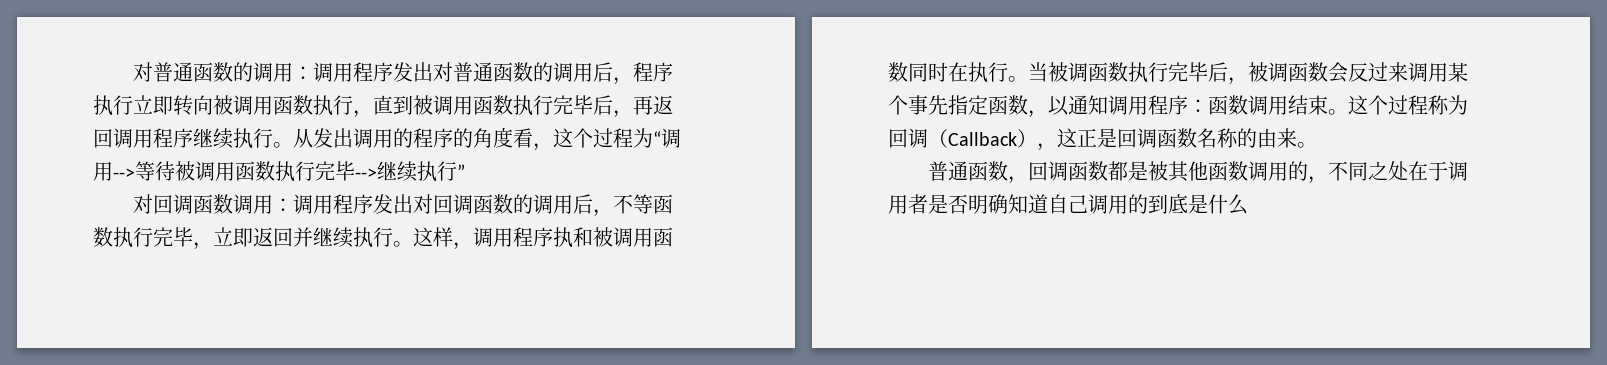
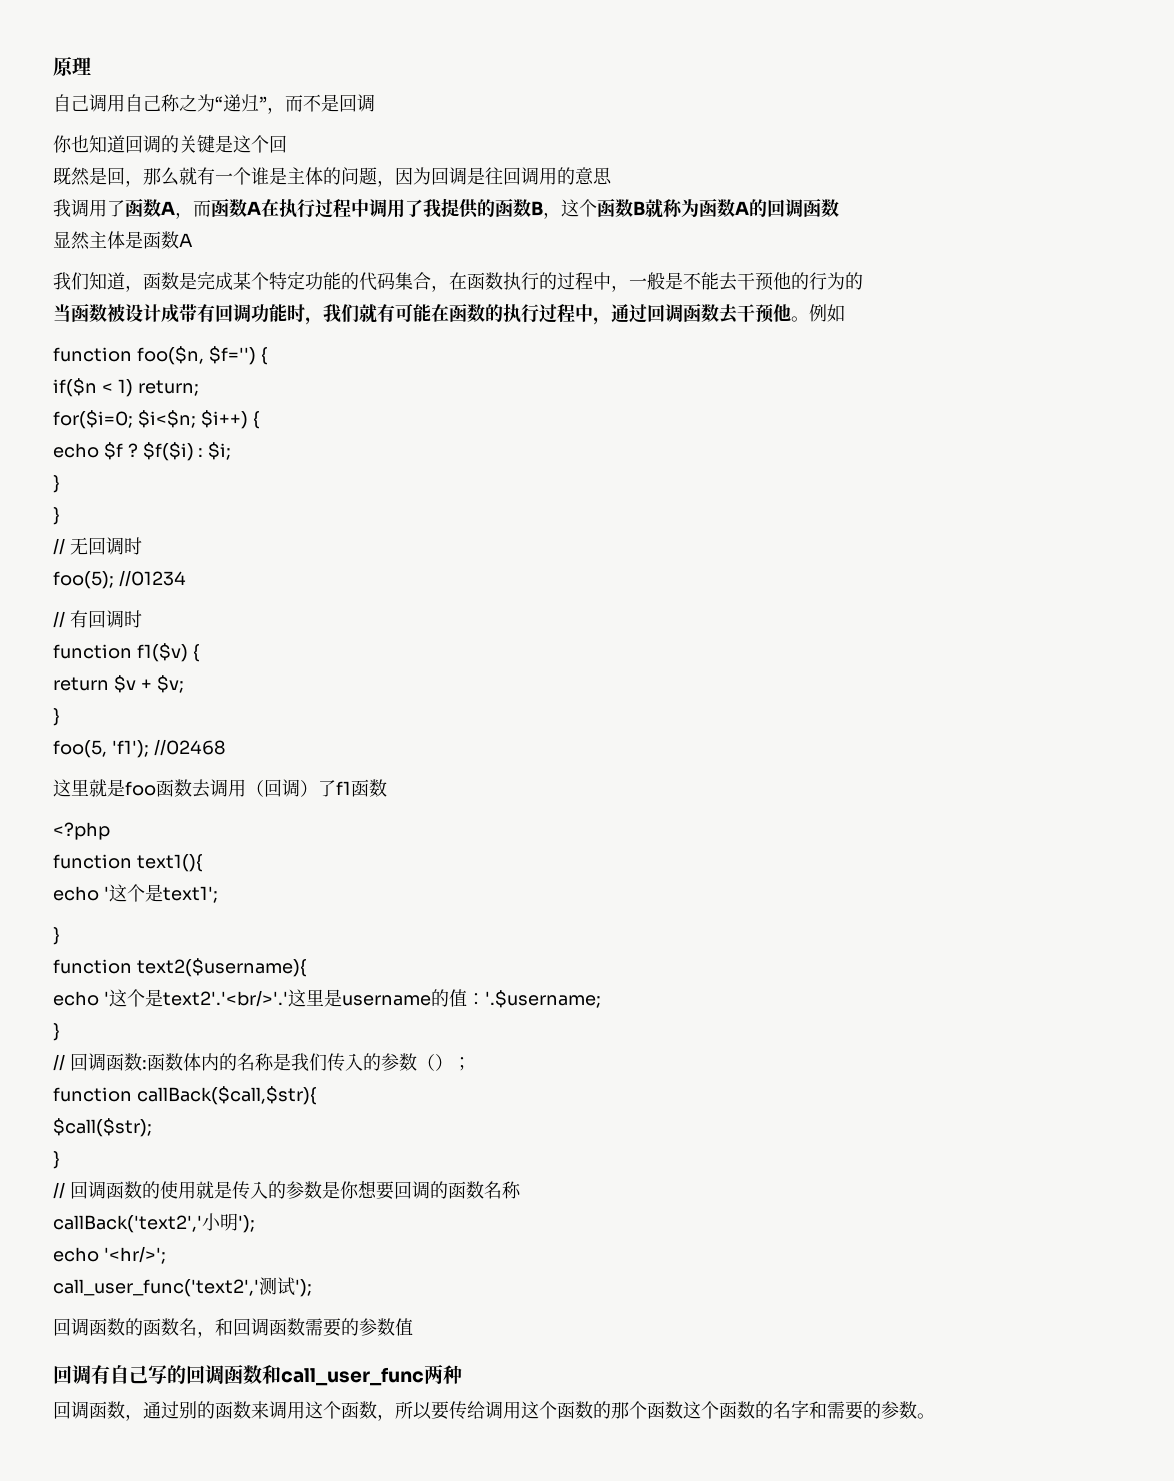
[133,62,674,85] [93,95,673,118] [93,127,681,151] [93,161,465,182] [133,194,674,217] [93,227,673,250] [888,62,1468,85] [888,95,1468,118] [888,128,1317,151] [928,161,1469,184] [888,194,1248,215] 对普通函数的调用：调用程序发出对普通函数的调用后，程序执行立即转向被调用函数执行，直到被调用函数执行完毕后，再返回调用程序继续执行。从发出调用的程序的角度看，这个过程为“调用-->等待被调用函数执行完毕-->继续执行” // 对回调函数调用：调用程序发出对回调函数的调用后，不等函数执行完毕，立即返回并继续执行。这样，调用程序执和被调用函数同时在执行。当被调函数执行完毕后，被调函数会反过来调用某个事先指定函数，以通知调用程序：函数调用结束。这个过程称为回调（Callback），这正是回调函数名称的由来。 // 普通函数，回调函数都是被其他函数调用的，不同之处在于调用者是否明确知道自己调用的到底是什么 -> [53,57,91,76] [53,94,375,114] [53,135,287,153] [53,167,612,187] [53,198,839,219] [53,231,193,250] [53,271,863,292] [53,303,845,325] [53,346,268,365] [53,378,199,397] [53,410,260,429] [53,442,232,461] [53,475,60,493] [53,507,60,525] [53,537,142,555] [53,570,186,589] [53,610,142,628] [53,643,200,662] [53,675,184,693] [53,708,60,726] [53,739,225,758] [53,779,387,798] [53,822,110,840] [53,854,203,872] [53,884,218,903] [53,927,60,945] [53,958,307,977] [53,989,601,1008] [53,1023,60,1041] [53,1053,471,1072] [53,1086,317,1105] [53,1118,152,1137] [53,1151,60,1169] [53,1180,521,1200] [53,1213,255,1233] [53,1246,166,1264] [53,1277,312,1297] [53,1318,413,1338] [53,1364,462,1386] [53,1400,935,1421] 原理 // 自己调用自己称之为“递归”，而不是回调 // 你也知道回调的关键是这个回 // 既然是回，那么就有一个谁是主体的问题，因为回调是往回调用的意思 // 我调用了函数A，而函数A在执行过程中调用了我提供的函数B，这个函数B就称为函数A的回调函数 // 显然主体是函数A // 我们知道，函数是完成某个特定功能的代码集合，在函数执行的过程中，一般是不能去干预他的行为的 // 当函数被设计成带有回调功能时，我们就有可能在函数的执行过程中，通过回调函数去干预他。例如 // function foo($n, $f='') { // if($n < 1) return; // for($i=0; $i<$n; $i++) { // echo $f ? $f($i) : $i; // } // } // // 无回调时 // foo(5); //01234 // // 有回调时 // function f1($v) { // return $v + $v; // } // foo(5, 'f1'); //02468 // 这里就是foo函数去调用（回调）了f1函数 // <?php // function text1(){ // echo '这个是text1'; // } // function text2($username){ // echo '这个是text2'.'<br/>'.'这里是username的值：'.$username; // } // // 回调函数:函数体内的名称是我们传入的参数（）； // function callBack($call,$str){ // $call($str); // } // // 回调函数的使用就是传入的参数是你想要回调的函数名称 // callBack('text2','小明'); // echo '<hr/>'; // call_user_func('text2','测试'); // 回调函数的函数名，和回调函数需要的参数值 // 回调有自己写的回调函数和call_user_func两种 // 回调函数，通过别的函数来调用这个函数，所以要传给调用这个函数的那个函数这个函数的名字和需要的参数。

